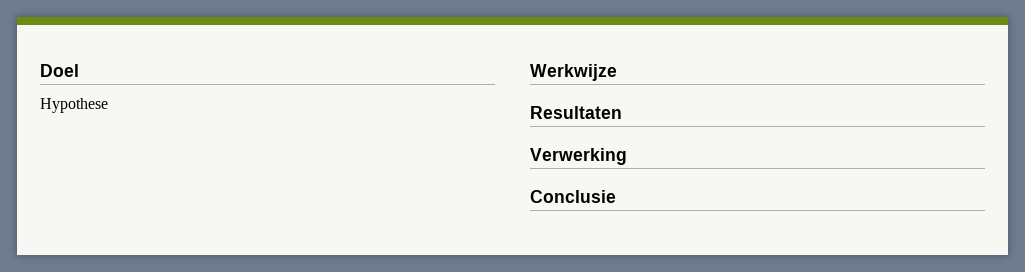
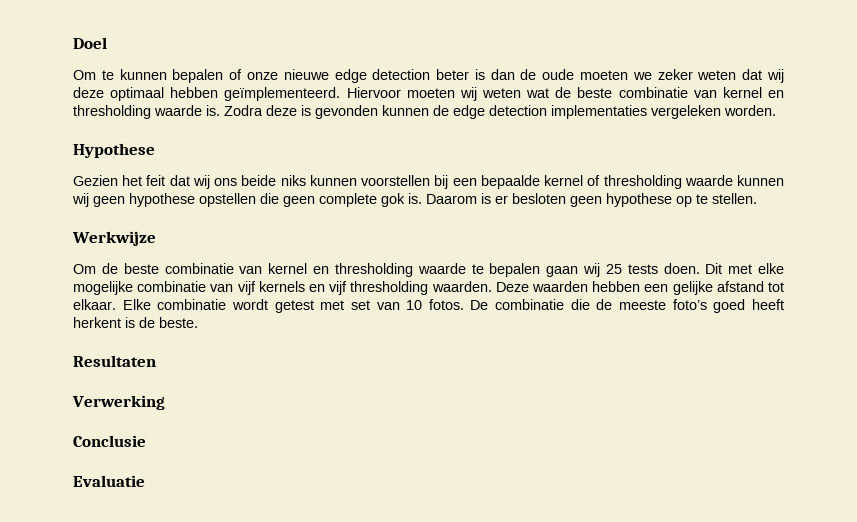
[40,98,108,113] [530,64,617,81] Hypothese // Werkwijze -> [73,69,784,83] [73,87,784,101] [73,105,776,119] [73,143,155,158] [73,175,785,189] [72,193,757,207] [72,231,156,246] [73,263,785,277] [73,281,785,295] [73,299,784,313] [73,317,198,328] Om te kunnen bepalen of onze nieuwe edge detection beter is dan de oude moeten we zeker weten dat wij deze optimaal hebben geïmplementeerd. Hiervoor moeten wij weten wat de beste combinatie van kernel en thresholding waarde is. Zodra deze is gevonden kunnen de edge detection implementaties vergeleken worden. // Hypothese // Gezien het feit dat wij ons beide niks kunnen voorstellen bij een bepaalde kernel of thresholding waarde kunnen wij geen hypothese opstellen die geen complete gok is. Daarom is er besloten geen hypothese op te stellen. // Werkwijze // Om de beste combinatie van kernel en thresholding waarde te bepalen gaan wij 25 tests doen. Dit met elke mogelijke combinatie van vijf kernels en vijf thresholding waarden. Deze waarden hebben een gelijke afstand tot elkaar. Elke combinatie wordt getest met set van 10 fotos. De combinatie die de meeste foto’s goed heeft herkent is de beste.
(616, 196) none -> [73,475,145,487] // Evaluatie

